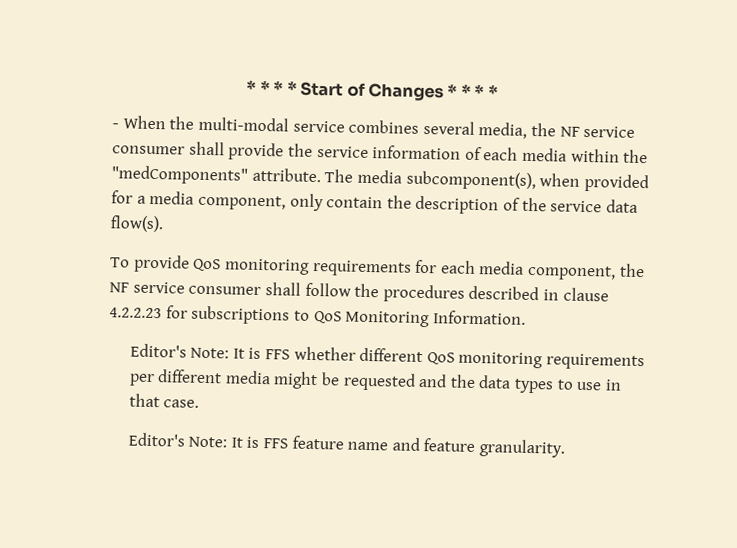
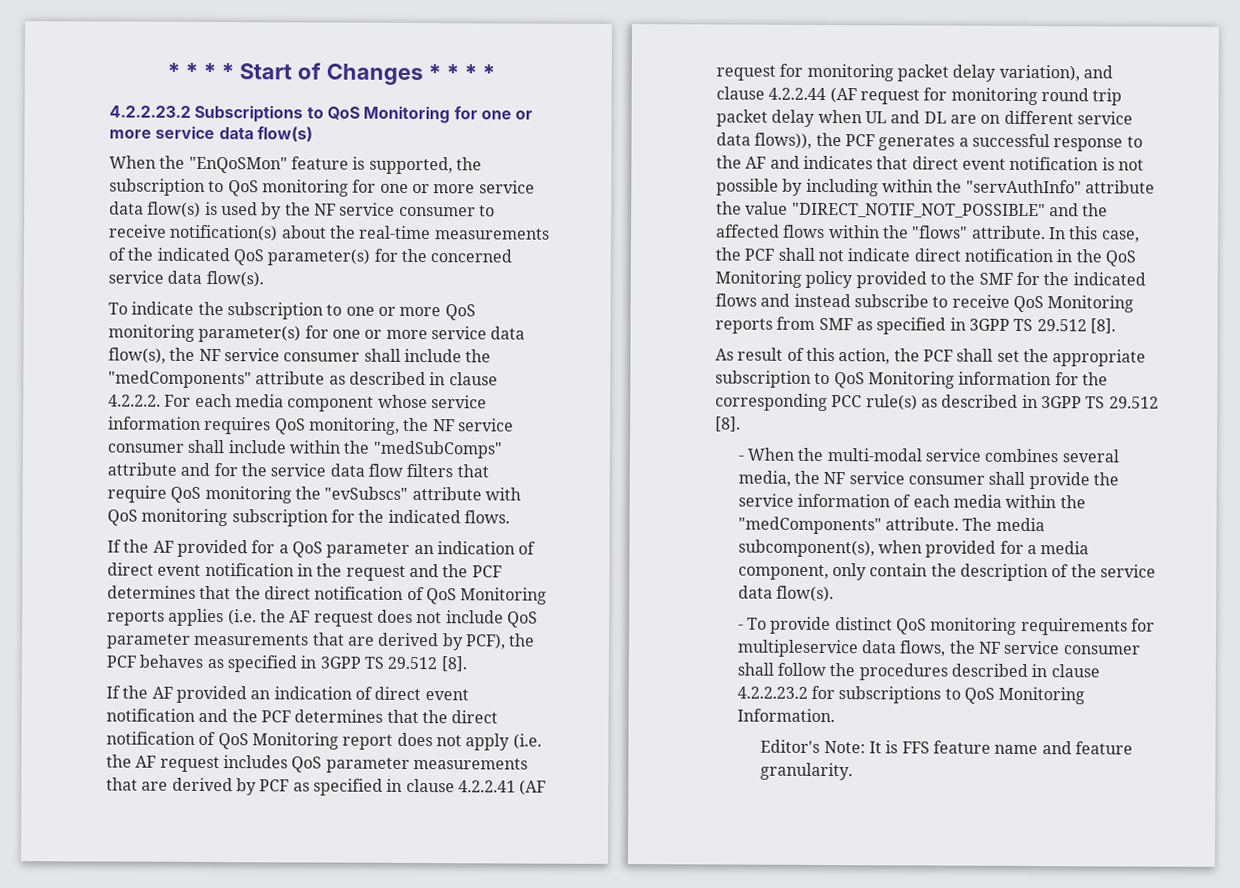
(498, 92) none -> [109,104,534,124] [109,125,313,142] [109,155,482,175] [109,178,535,197] [109,201,495,220] [109,224,550,242] [108,247,513,266] [108,270,264,288] [108,301,476,321] [108,324,526,343] [108,347,492,364] [108,370,498,389] [108,393,487,412] [108,416,514,435] [107,439,503,459] [107,462,489,478] [107,485,521,504] [107,508,510,527] [107,539,537,558] [107,562,502,581] [107,585,548,605] [107,608,538,628] [106,632,536,651] [106,654,467,673] [106,685,469,704] [106,708,499,724] [106,731,542,751] [106,754,528,773] [106,777,547,796] [716,63,1113,82] [716,86,1123,106] [716,109,1133,127] [716,132,1143,152] [716,155,1144,171] [716,178,1155,197] [716,201,1109,219] [716,224,1140,243] [715,247,1136,267] [715,270,1146,289] [715,293,1135,313] [715,316,1116,335] [715,347,1147,367] [715,370,1108,389] [715,393,1159,412] [715,416,741,432] // 4.2.2.23.2 Subscriptions to QoS Monitoring for one or more service data flow(s) // When the "EnQoSMon" feature is supported, the subscription to QoS monitoring for one or more service data flow(s) is used by the NF service consumer to receive notification(s) about the real-time measurements of the indicated QoS parameter(s) for the concerned service data flow(s). // To indicate the subscription to one or more QoS monitoring parameter(s) for one or more service data flow(s), the NF service consumer shall include the "medComponents" attribute as described in clause 4.2.2.2. For each media component whose service information requires QoS monitoring, the NF service consumer shall include within the "medSubComps" attribute and for the service data flow filters that require QoS monitoring the "evSubscs" attribute with QoS monitoring subscription for the indicated flows. // If the AF provided for a QoS parameter an indication of direct event notification in the request and the PCF determines that the direct notification of QoS Monitoring reports applies (i.e. the AF request does not include QoS parameter measurements that are derived by PCF), the PCF behaves as specified in 3GPP TS 29.512 [8]. // If the AF provided an indication of direct event notification and the PCF determines that the direct notification of QoS Monitoring report does not apply (i.e. the AF request includes QoS parameter measurements that are derived by PCF as specified in clause 4.2.2.41 (AF request for monitoring packet delay variation), and clause 4.2.2.44 (AF request for monitoring round trip packet delay when UL and DL are on different service data flows)), the PCF generates a successful response to the AF and indicates that direct event notification is not possible by including within the "servAuthInfo" attribute the value "DIRECT_NOTIF_NOT_POSSIBLE" and the affected flows within the "flows" attribute. In this case, the PCF shall not indicate direct notification in the QoS Monitoring policy provided to the SMF for the indicated flows and instead subscribe to receive QoS Monitoring reports from SMF as specified in 3GPP TS 29.512 [8]. // As result of this action, the PCF shall set the appropriate subscription to QoS Monitoring information for the corresponding PCC rule(s) as described in 3GPP TS 29.512 [8].
(165, 224) none -> [737,624,744,630] -
(190, 263) none -> [834,617,893,631] distinct
[440,260,617,281] each media component, -> [736,639,947,658] multipleservice data flows,
[109,307,163,319] 4.2.2.23 -> [736,686,808,699] 4.2.2.23.2
[129,343,645,371] [128,369,622,394] [128,393,200,408] // Editor's Note: It is FFS whether different QoS monitoring requirements per different media might be requested and the data types to use in that case. -> (835, 715) none

